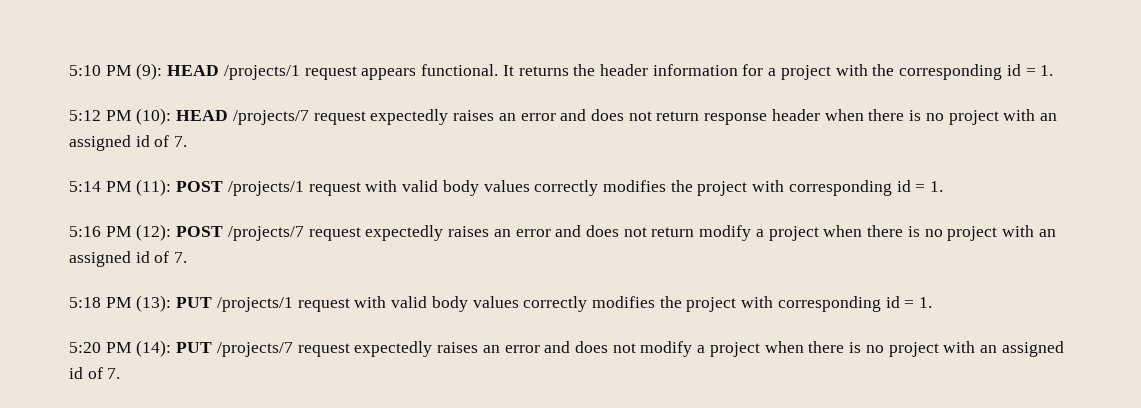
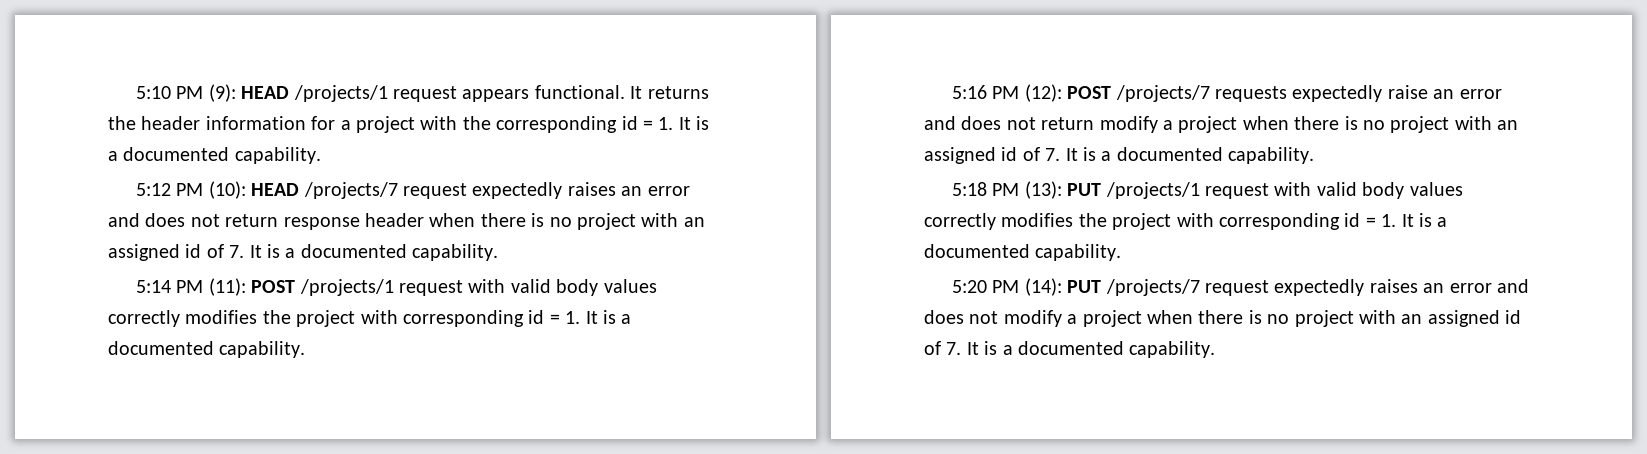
(1054, 70) none -> [678,116,710,130] [108,147,321,164] It is a documented capability.
(188, 141) none -> [249,244,499,261] It is a documented capability.
(944, 186) none -> [585,310,632,324] [108,341,306,358] It is a documented capability.
[308,225,490,241] request expectedly raises -> [1215,85,1428,102] requests expectedly raise
(188, 257) none -> [1065,147,1315,164] It is a documented capability.
(933, 302) none -> [1401,213,1448,227] [924,244,1122,261] It is a documented capability.
(121, 373) none -> [966,341,1216,358] It is a documented capability.

